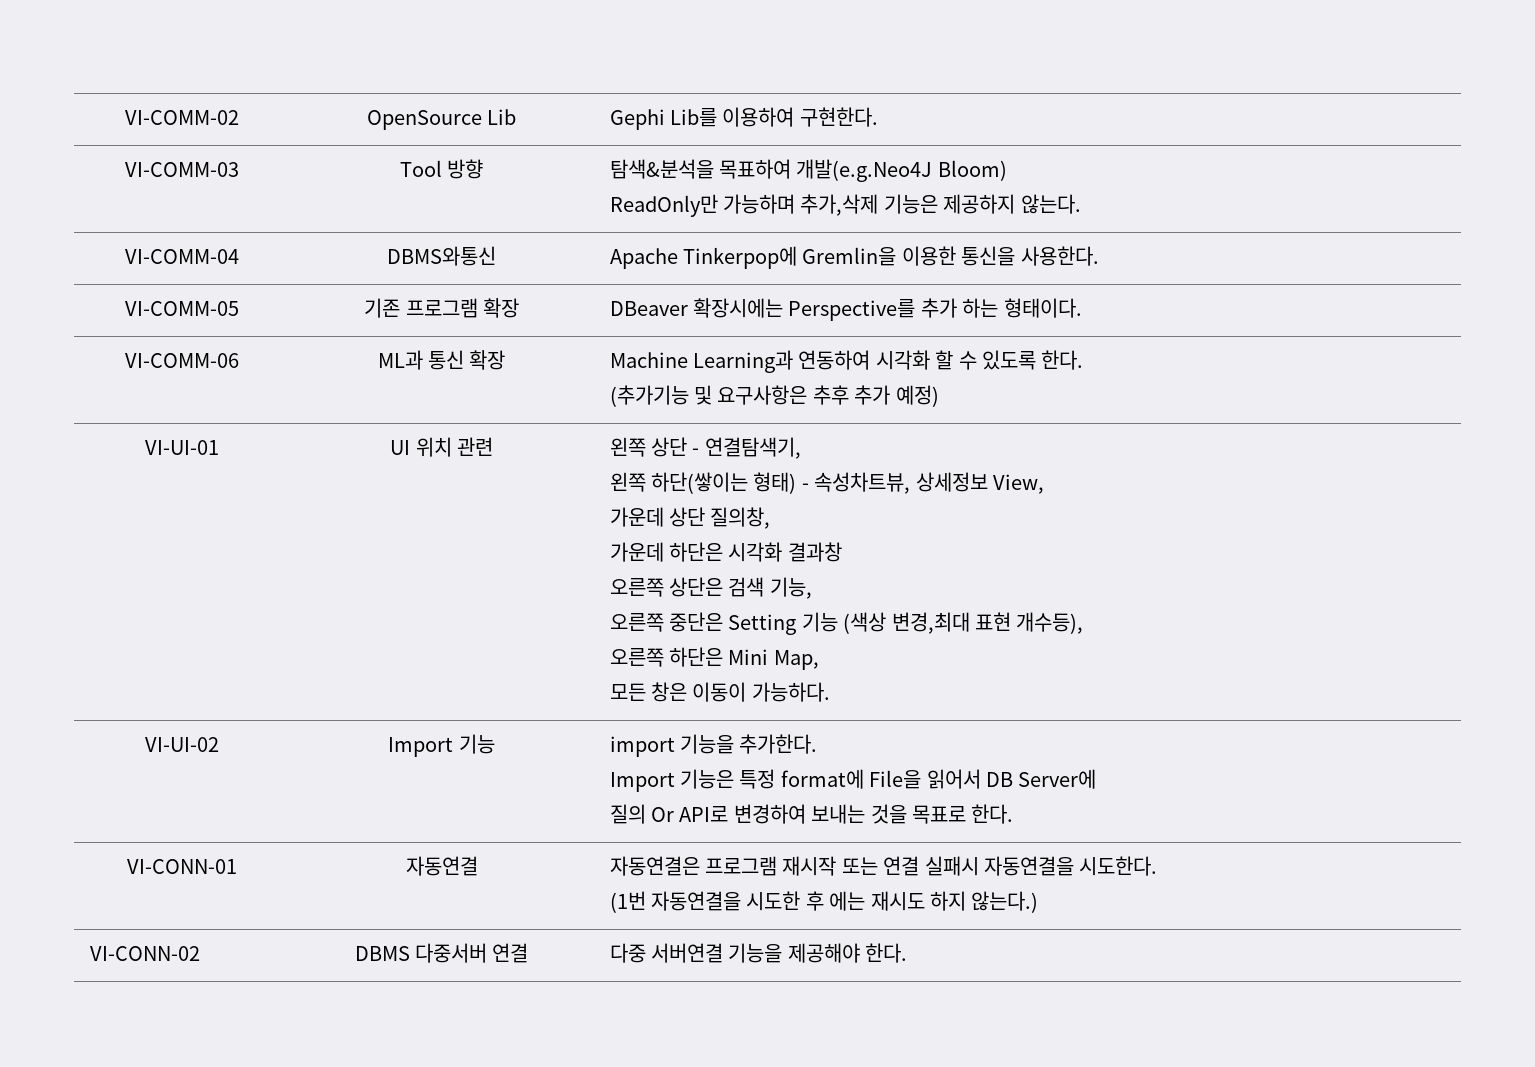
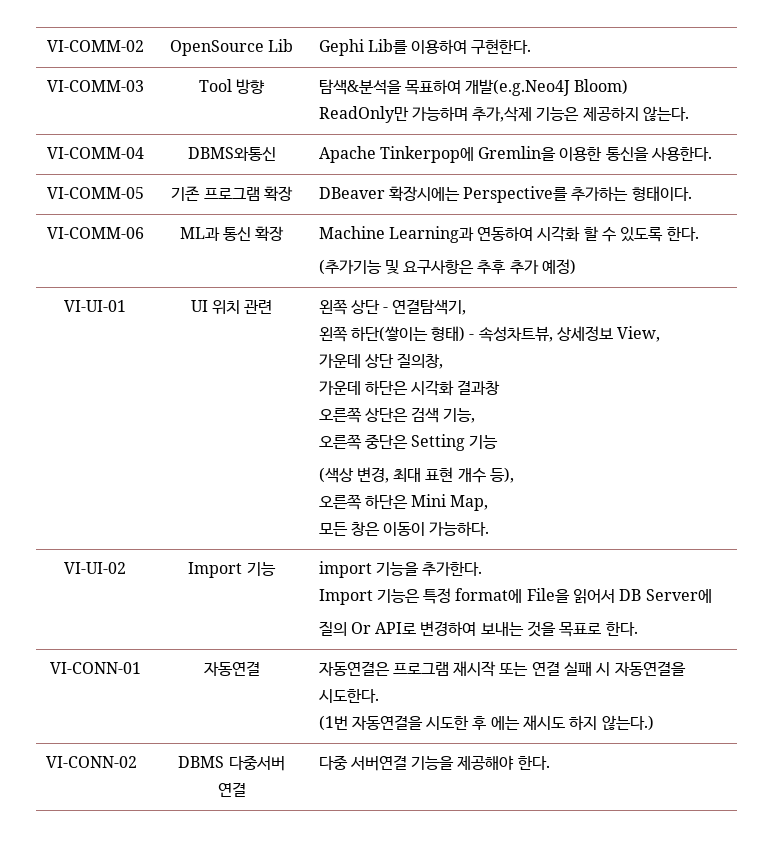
[920,298,999,318] 추가 하는 -> [571,186,629,201] 추가하는
[843,612,1084,634] (색상 변경,최대 표현 개수등), -> [318,467,515,483] // (색상 변경, 최대 표현 개수 등),
[924,856,979,876] 실패시 -> [564,661,611,676] 실패 시

